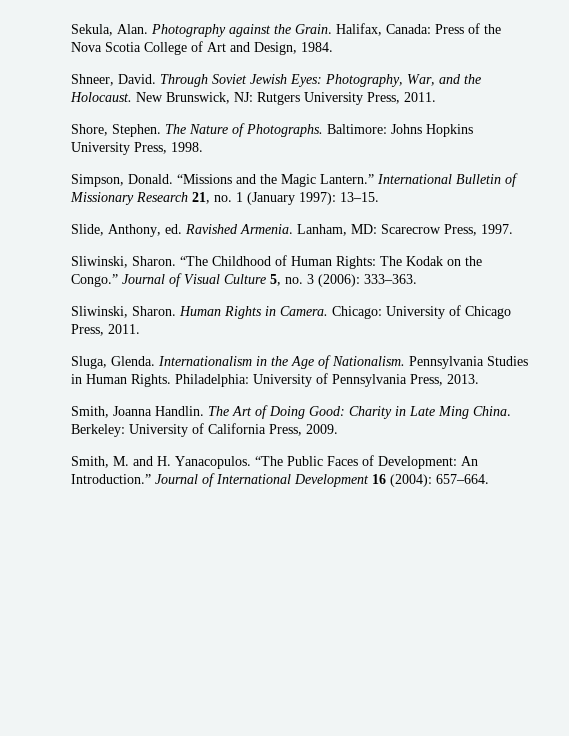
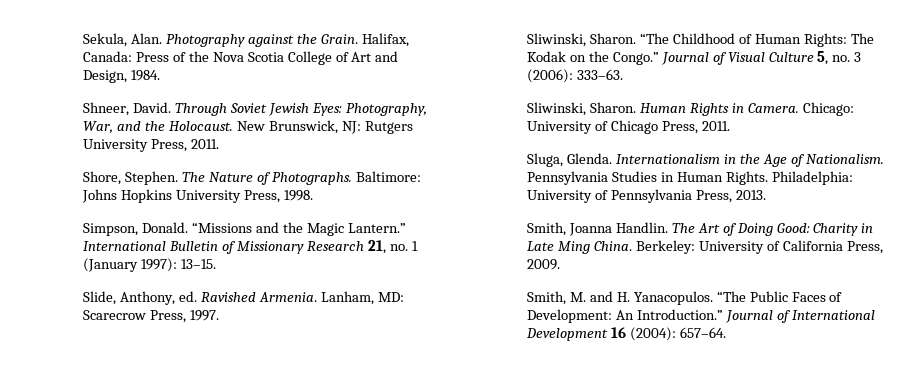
[364,274,418,284] 333–363. -> [577,69,624,80] 333–63.
[436,474,490,484] 657–664. -> [679,327,726,338] 657–64.

